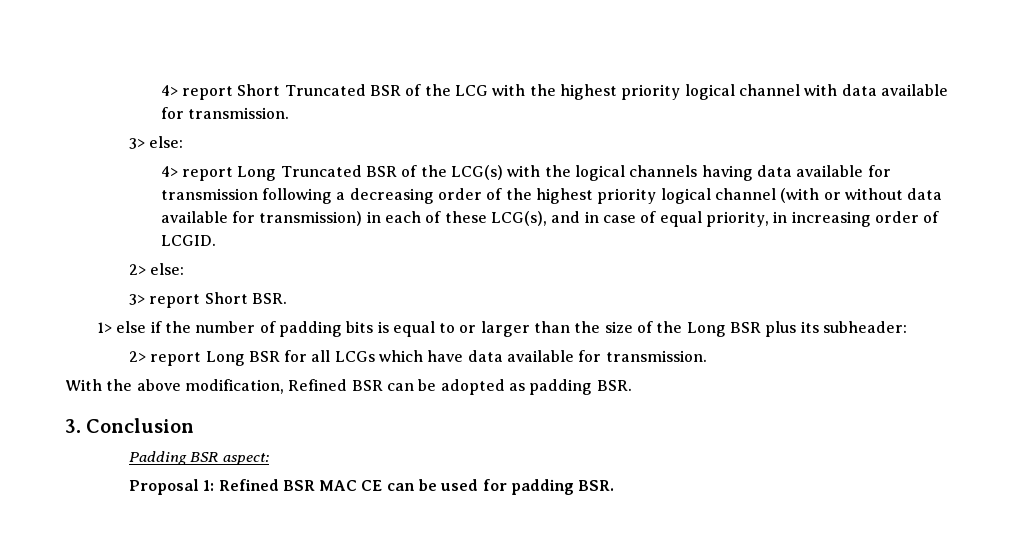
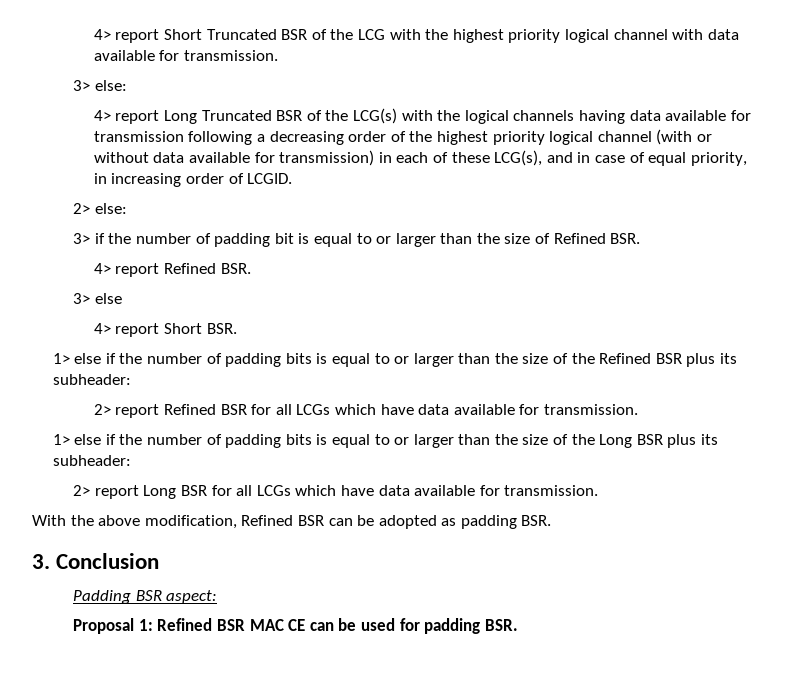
[149,292,287,308] report Short BSR. -> [94,233,641,247] [93,263,251,277] [73,293,122,304] [93,323,237,337] [52,353,737,367] [52,374,131,385] [93,404,638,418] if the number of padding bit is equal to or larger than the size of Refined BSR. // 4> report Refined BSR. // 3> else // 4> report Short BSR. // 1> else if the number of padding bits is equal to or larger than the size of the Refined BSR plus its subheader: // 2> report Refined BSR for all LCGs which have data available for transmission.

